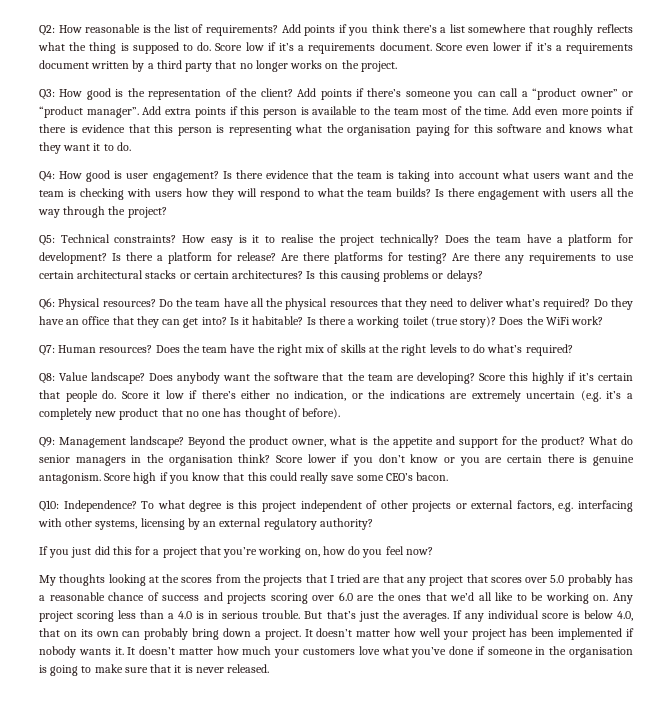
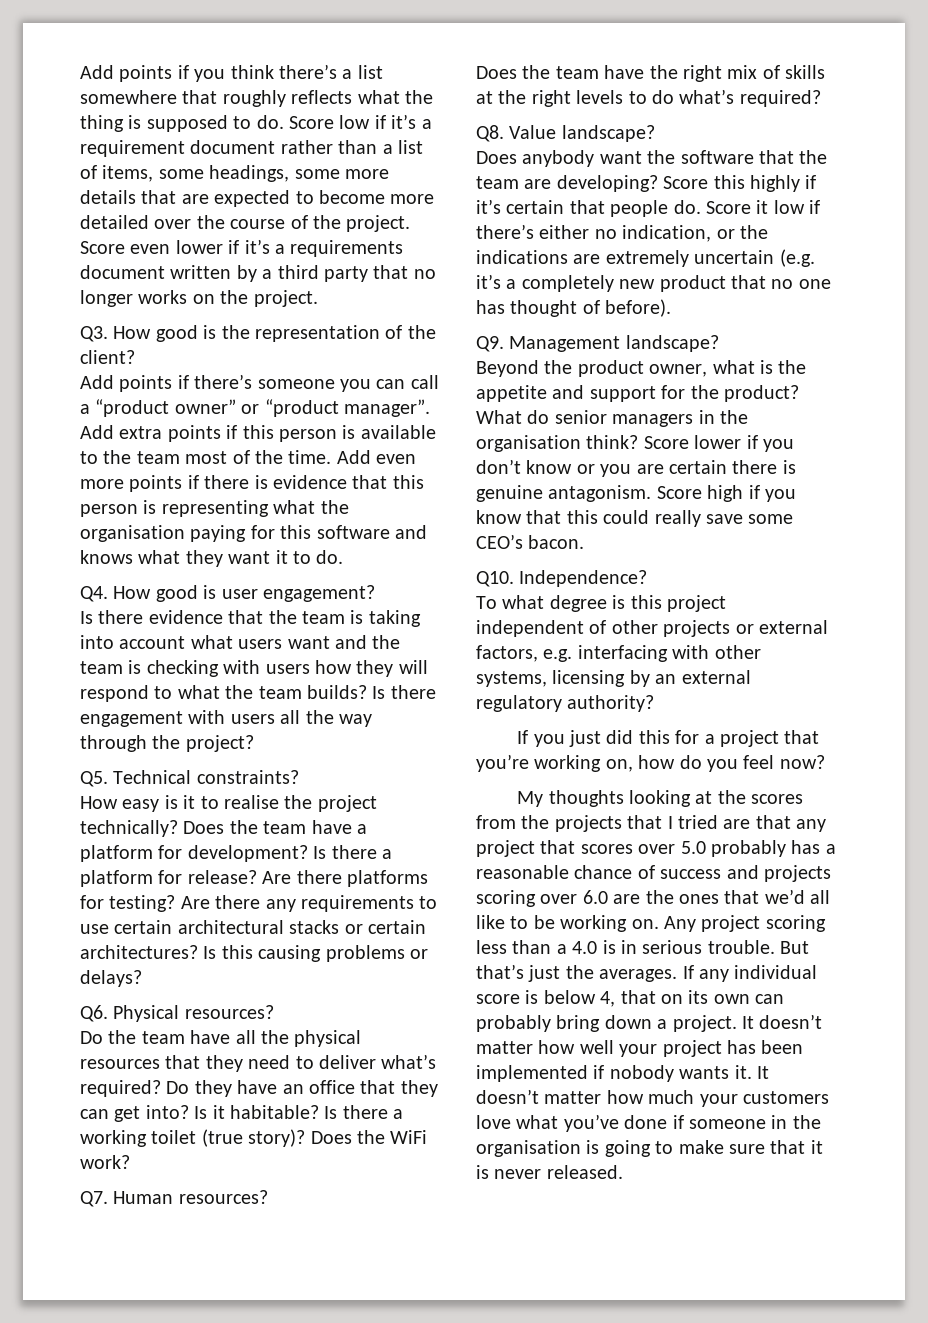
[39,24,279,36] Q2: How reasonable is the list of requirements? -> (80, 72) none
[308,42,432,54] requirements document. -> [80,140,423,157] [80,165,389,182] [80,190,435,207] [80,215,411,232] requirement document rather than a list of items, some headings, some more details that are expected to become more detailed over the course of the project.
[39,89,55,100] Q3: -> [80,326,108,342] Q3.
(293, 92) none -> (135, 357) //
[39,171,55,182] Q4: -> [80,586,108,602] Q4.
(219, 176) none -> (375, 593) //
[39,235,55,246] Q5: -> [80,771,108,787] Q5.
(177, 239) none -> (299, 777) //
[39,298,55,310] Q6: -> [80,1005,108,1022] Q6.
(156, 303) none -> (274, 1012) //
[39,345,55,356] Q7: -> [80,1191,108,1207] Q7.
(153, 349) none -> (268, 1197) //
[39,373,55,384] Q8: -> [476,125,504,142] Q8.
(146, 378) none -> (655, 133) //
[39,437,55,448] Q9: -> [476,336,504,352] Q9.
(185, 442) none -> (719, 343) //
[39,500,59,512] Q10: -> [476,571,514,587] Q10.
(137, 506) none -> (648, 578) //
[616,611,633,621] 4.0, -> [600,991,616,1007] 4,

